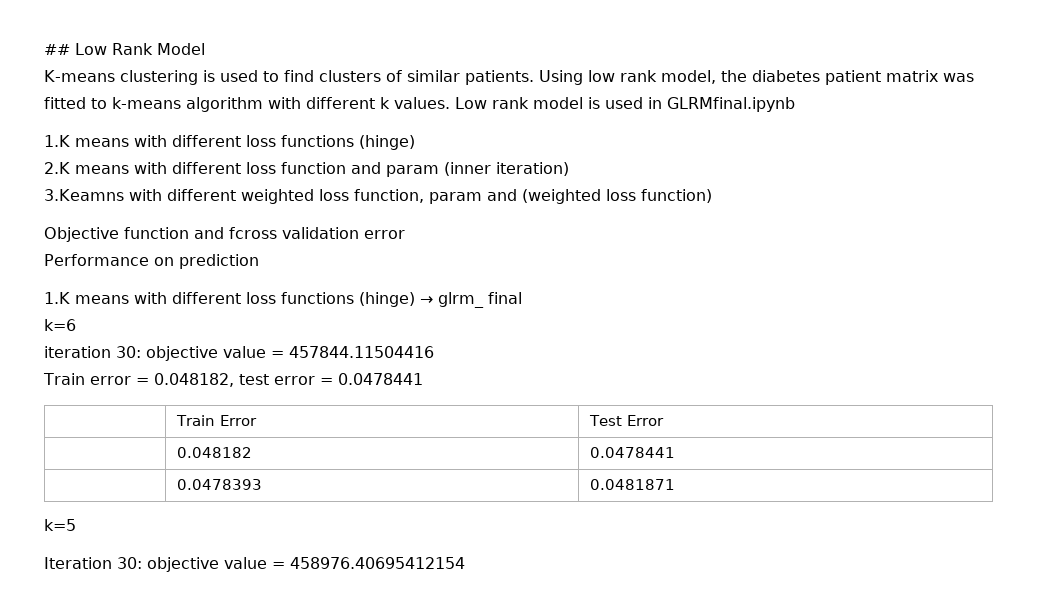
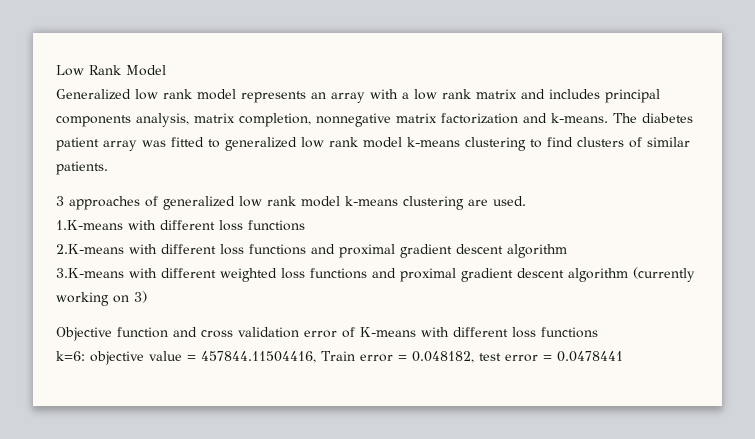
[44,44,70,55] ## -> (56, 70) none
[44,70,258,85] K-means clustering is used -> [56,89,660,103] [56,113,693,127] [56,137,526,151] Generalized low rank model represents an array with a low rank matrix and includes principal components analysis, matrix completion, nonnegative matrix factorization and k-means. The diabetes patient array was fitted to generalized low rank model k-means clustering
[538,70,974,85] [44,97,795,112] [44,135,415,150] [44,162,569,177] [44,189,712,204] Using low rank model, the diabetes patient matrix was fitted to k-means algorithm with different k values. Low rank model is used in GLRMfinal.ipynb // 1.K means with different loss functions (hinge) // 2.K means with different loss function and param (inner iteration) // 3.Keamns with different weighted loss function, param and (weighted loss function) -> [56,196,526,210] [56,220,305,231] [56,244,567,258] [56,267,695,282] [56,291,147,306] // 3 approaches of generalized low rank model k-means clustering are used. // 1.K-means with different loss functions // 2.K-means with different loss functions and proximal gradient descent algorithm // 3.K-means with different weighted loss functions and proximal gradient descent algorithm (currently working on 3)
[229,227,277,239] fcross -> [201,330,233,338] cross
[44,254,259,269] [44,292,522,308] [44,319,76,331] [44,346,434,361] // Performance on prediction // 1.K means with different loss functions (hinge) → glrm_ final // k=6 // iteration 30: objective value = 457844.11504416 // -> [342,327,598,338] [56,351,316,365] of K-means with different loss functions // k=6: objective value = 457844.11504416,
[176,415,258,426] [589,415,665,426] [177,447,253,458] [590,447,676,458] [177,479,263,490] [590,479,676,490] [44,519,76,531] [44,557,465,572] // | Train Error | Test Error // | 0.048182 | 0.0478441 // | 0.0478393 | 0.0481871 // k=5 // Iteration 30: objective value = 458976.40695412154 -> (623, 356) none

